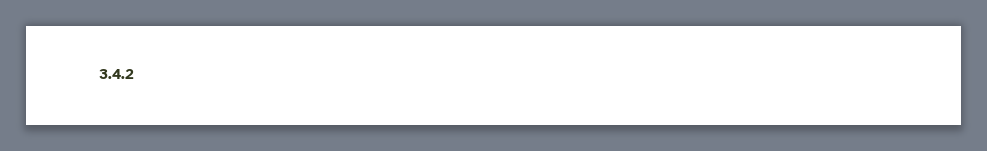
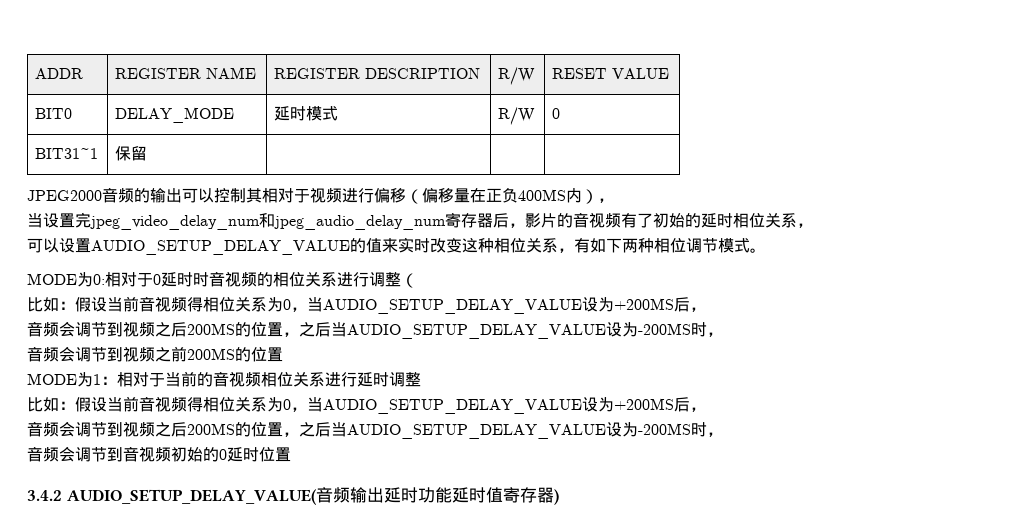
[99,69,134,79] 3.4.2 -> [35,68,84,79] [115,67,257,79] [274,68,481,79] [498,67,536,85] [552,68,670,79] [35,108,73,119] [115,107,235,123] [274,106,339,121] [498,107,536,125] [552,108,561,119] [35,148,99,159] [115,146,148,161] [27,187,614,204] [27,212,813,230] [27,237,766,255] [27,271,417,288] [27,296,706,314] [27,321,723,339] [27,346,283,362] [27,371,421,387] [27,396,706,414] [27,421,723,439] [27,446,291,462] [27,487,559,505] ADDR | REGISTER NAME | REGISTER DESCRIPTION | R/W | RESET VALUE // BIT0 | DELAY_MODE | 延时模式 | R/W | 0 // BIT31~1 | 保留 | | | // JPEG2000音频的输出可以控制其相对于视频进行偏移（偏移量在正负400MS内）， // 当设置完jpeg_video_delay_num和jpeg_audio_delay_num寄存器后，影片的音视频有了初始的延时相位关系， // 可以设置AUDIO_SETUP_DELAY_VALUE的值来实时改变这种相位关系，有如下两种相位调节模式。 // MODE为0:相对于0延时时音视频的相位关系进行调整（ // 比如：假设当前音视频得相位关系为0，当AUDIO_SETUP_DELAY_VALUE设为+200MS后， // 音频会调节到视频之后200MS的位置，之后当AUDIO_SETUP_DELAY_VALUE设为-200MS时， // 音频会调节到视频之前200MS的位置 // MODE为1：相对于当前的音视频相位关系进行延时调整 // 比如：假设当前音视频得相位关系为0，当AUDIO_SETUP_DELAY_VALUE设为+200MS后， // 音频会调节到视频之后200MS的位置，之后当AUDIO_SETUP_DELAY_VALUE设为-200MS时， // 音频会调节到音视频初始的0延时位置 // 3.4.2 AUDIO_SETUP_DELAY_VALUE(音频输出延时功能延时值寄存器)

